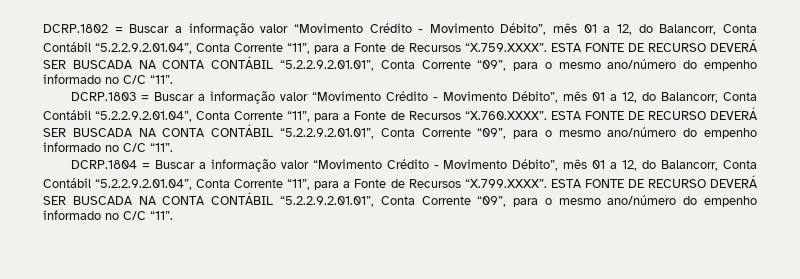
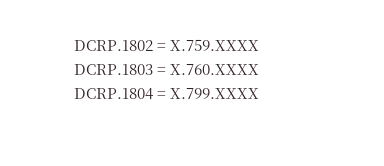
[129,23,757,36] [43,39,759,54] [43,56,758,71] [43,74,173,84] [70,91,757,104] [43,107,759,122] [43,124,758,139] [43,142,173,152] [70,159,757,172] [43,175,759,190] [43,192,758,207] [43,210,173,220] Buscar a informação valor “Movimento Crédito - Movimento Débito”, mês 01 a 12, do Balancorr, Conta Contábil “5.2.2.9.2.01.04”, Conta Corrente “11”, para a Fonte de Recursos “X.759.XXXX”. ESTA FONTE DE RECURSO DEVERÁ SER BUSCADA NA CONTA CONTÁBIL “5.2.2.9.2.01.01”, Conta Corrente “09”, para o mesmo ano/número do empenho informado no C/C “11”. // DCRP.1803 = Buscar a informação valor “Movimento Crédito - Movimento Débito”, mês 01 a 12, do Balancorr, Conta Contábil “5.2.2.9.2.01.04”, Conta Corrente “11”, para a Fonte de Recursos “X.760.XXXX”. ESTA FONTE DE RECURSO DEVERÁ SER BUSCADA NA CONTA CONTÁBIL “5.2.2.9.2.01.01”, Conta Corrente “09”, para o mesmo ano/número do empenho informado no C/C “11”. // DCRP.1804 = Buscar a informação valor “Movimento Crédito - Movimento Débito”, mês 01 a 12, do Balancorr, Conta Contábil “5.2.2.9.2.01.04”, Conta Corrente “11”, para a Fonte de Recursos “X.799.XXXX”. ESTA FONTE DE RECURSO DEVERÁ SER BUSCADA NA CONTA CONTÁBIL “5.2.2.9.2.01.01”, Conta Corrente “09”, para o mesmo ano/número do empenho informado no C/C “11”. -> [170,39,260,51] [74,64,260,75] [74,88,260,100] X.759.XXXX // DCRP.1803 = X.760.XXXX // DCRP.1804 = X.799.XXXX

